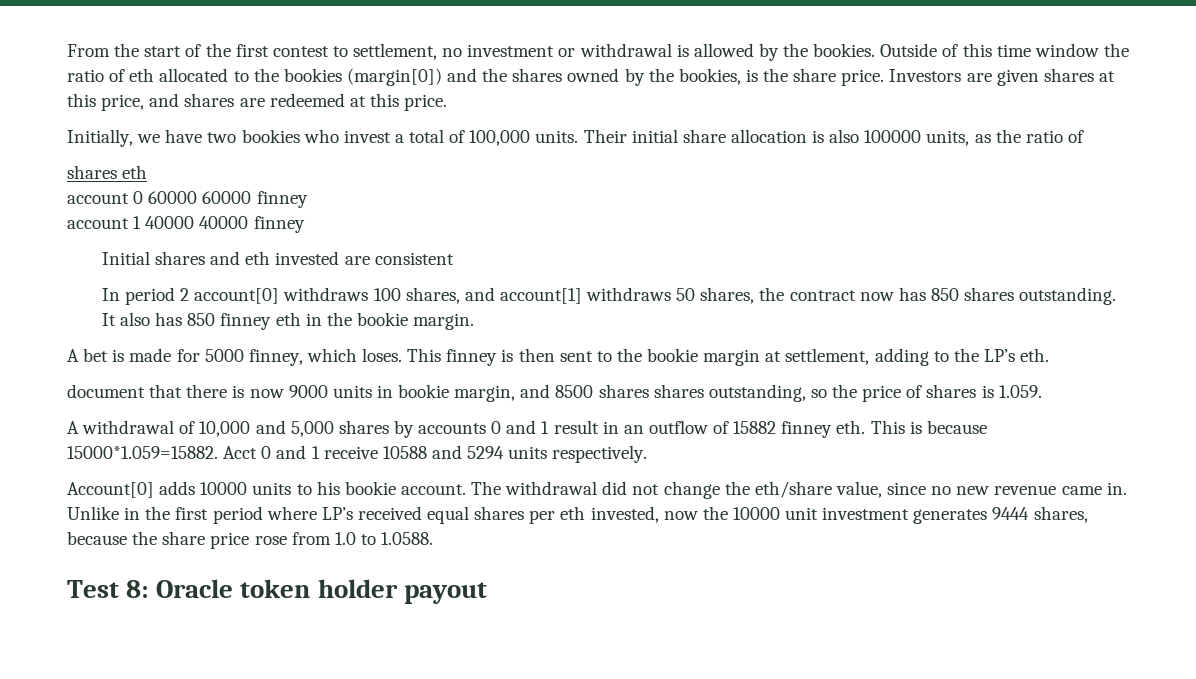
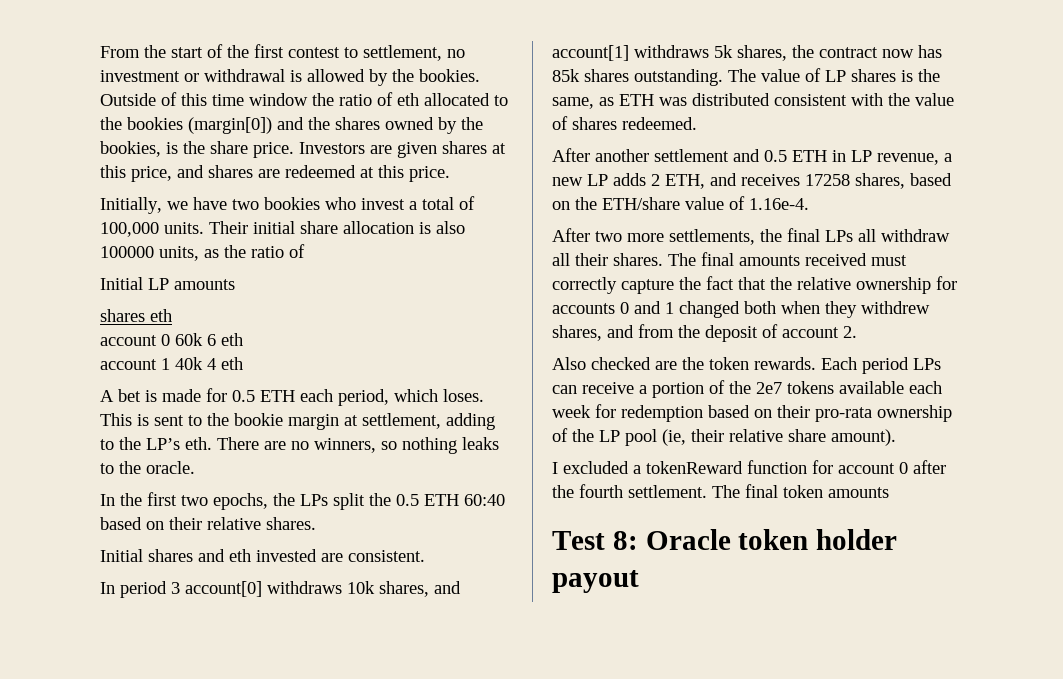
(1084, 136) none -> [100,277,235,290] // Initial LP amounts
[148,191,308,208] 60000 60000 finney -> [175,333,243,346] 60k 6 eth
[145,216,305,233] [101,251,454,265] [101,287,1117,305] [101,312,475,330] 40000 40000 finney // Initial shares and eth invested are consistent // In period 2 account[0] withdraws 100 shares, and account[1] withdraws 50 shares, the contract now has 850 shares outstanding. It also has 850 finney eth in the bookie margin. -> [175,357,243,370] 40k 4 eth
[204,348,555,366] 5000 finney, which loses. This finney is then -> [232,389,484,406] [100,413,149,426] 0.5 ETH each period, which loses. This is
[67,384,1042,402] [67,420,987,438] [67,445,648,463] [67,481,1127,499] [67,506,1088,524] [67,531,434,549] // document that there is now 9000 units in bookie margin, and 8500 shares shares outstanding, so the price of shares is 1.059. // A withdrawal of 10,000 and 5,000 shares by accounts 0 and 1 result in an outflow of 15882 finney eth. This is because 15000*1.059=15882. Acct 0 and 1 receive 10588 and 5294 units respectively. // Account[0] adds 10000 units to his bookie account. The withdrawal did not change the eth/share value, since no new revenue came in. Unlike in the first period where LP’s received equal shares per eth invested, now the 10000 unit investment generates 9444 shares, because the share price rose from 1.0 to 1.0588. -> [217,437,499,454] [100,461,195,474] [100,492,505,510] [100,517,316,530] [100,549,425,562] [100,581,461,598] [552,45,942,61] [552,68,940,86] [552,93,954,109] [552,116,697,130] [552,148,952,165] [552,173,952,189] [552,196,809,210] [552,228,950,245] [552,252,907,266] [552,276,957,294] [552,301,930,318] [552,324,857,342] [552,357,941,374] [552,380,942,398] [552,404,952,422] [552,428,896,446] [552,460,946,474] [552,484,889,498] There are no winners, so nothing leaks to the oracle. // In the first two epochs, the LPs split the 0.5 ETH 60:40 based on their relative shares. // Initial shares and eth invested are consistent. // In period 3 account[0] withdraws 10k shares, and account[1] withdraws 5k shares, the contract now has 85k shares outstanding. The value of LP shares is the same, as ETH was distributed consistent with the value of shares redeemed. // After another settlement and 0.5 ETH in LP revenue, a new LP adds 2 ETH, and receives 17258 shares, based on the ETH/share value of 1.16e-4. // After two more settlements, the final LPs all withdraw all their shares. The final amounts received must correctly capture the fact that the relative ownership for accounts 0 and 1 changed both when they withdrew shares, and from the deposit of account 2. // Also checked are the token rewards. Each period LPs can receive a portion of the 2e7 tokens available each week for redemption based on their pro-rata ownership of the LP pool (ie, their relative share amount). // I excluded a tokenReward function for account 0 after the fourth settlement. The final token amounts

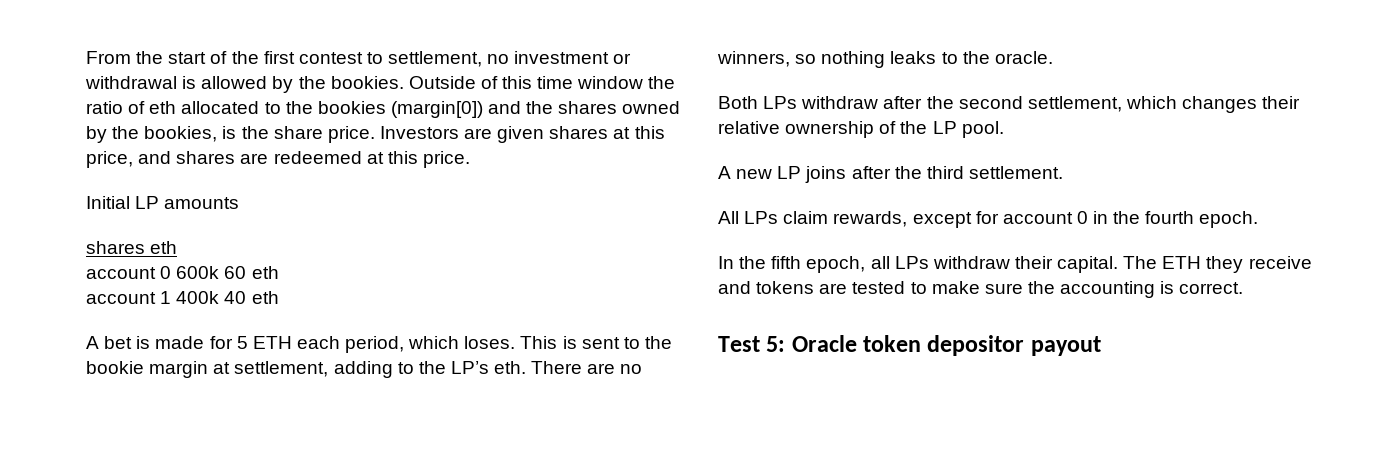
[100,196,475,214] [100,221,465,237] [100,244,305,261] // Initially, we have two bookies who invest a total of 100,000 units. Their initial share allocation is also 100000 units, as the ratio of -> (470, 159) none
[175,333,216,346] 60k 6 -> [176,266,247,279] 600k 60
[175,357,216,370] 40k 4 -> [176,291,247,304] 400k 40
[232,390,255,402] 0.5 -> [236,336,248,349] 5
[100,492,505,510] [100,517,316,530] [100,549,425,562] [100,581,461,598] [552,45,942,61] [552,68,940,86] [552,93,954,109] [552,116,697,130] [552,148,952,165] [552,173,952,189] [552,196,809,210] [552,228,950,245] [552,252,907,266] [552,276,957,294] [552,301,930,318] [552,324,857,342] [552,357,941,374] [552,380,942,398] [552,404,952,422] [552,428,896,446] [552,460,807,474] In the first two epochs, the LPs split the 0.5 ETH 60:40 based on their relative shares. // Initial shares and eth invested are consistent. // In period 3 account[0] withdraws 10k shares, and account[1] withdraws 5k shares, the contract now has 85k shares outstanding. The value of LP shares is the same, as ETH was distributed consistent with the value of shares redeemed. // After another settlement and 0.5 ETH in LP revenue, a new LP adds 2 ETH, and receives 17258 shares, based on the ETH/share value of 1.16e-4. // After two more settlements, the final LPs all withdraw all their shares. The final amounts received must correctly capture the fact that the relative ownership for accounts 0 and 1 changed both when they withdrew shares, and from the deposit of account 2. // Also checked are the token rewards. Each period LPs can receive a portion of the 2e7 tokens available each week for redemption based on their pro-rata ownership of the LP pool (ie, their relative share amount). // I excluded a tokenReward function -> [718,96,1301,113] [718,121,1004,138] [718,166,1063,183] [718,211,972,228] Both LPs withdraw after the second settlement, which changes their relative ownership of the LP pool. // A new LP joins after the third settlement. // All LPs claim rewards, except
[913,460,946,474] after -> [1093,211,1109,224] in
[628,484,889,498] settlement. The final token amounts -> [1199,211,1259,228] [718,256,1312,273] [718,281,1244,298] epoch. // In the fifth epoch, all LPs withdraw their capital. The ETH they receive and tokens are tested to make sure the accounting is correct.
[612,531,638,550] 8: -> [766,336,786,352] 5:
[816,529,898,550] holder -> [927,335,1025,356] depositor

